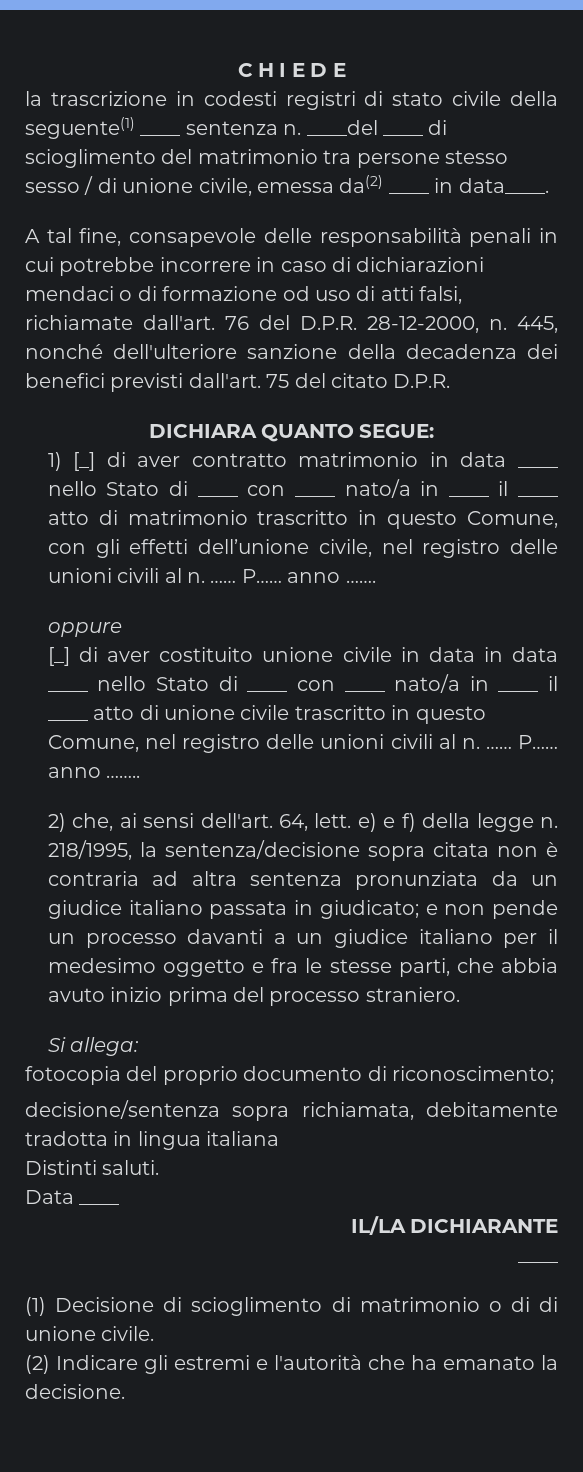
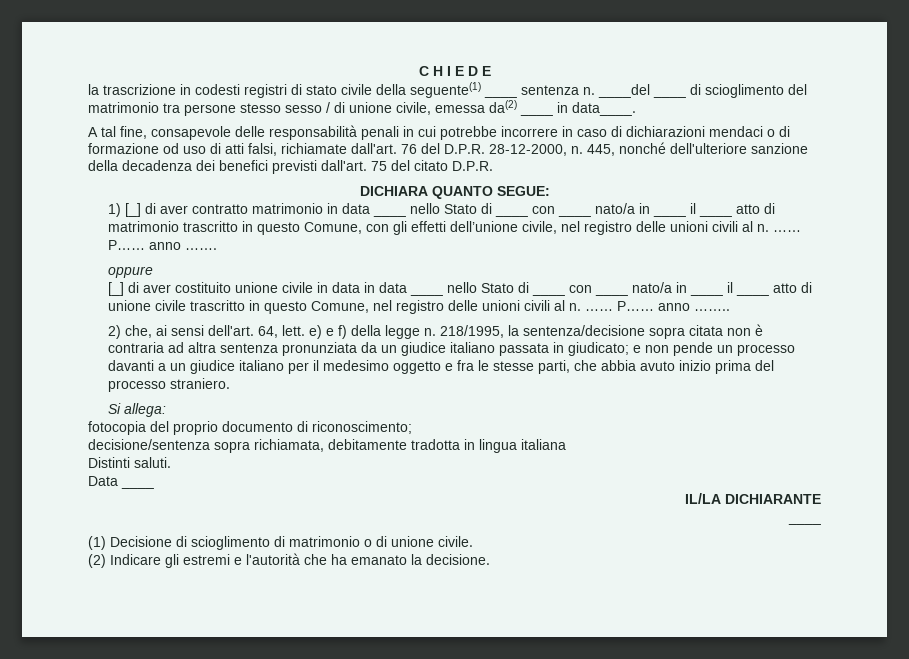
[539,1297,558,1312] di -> (387, 541) none

